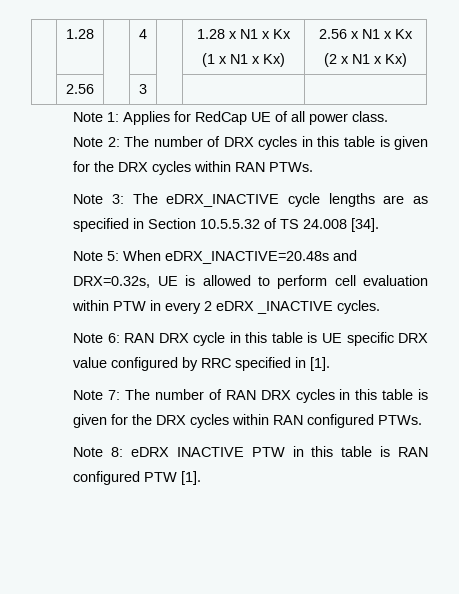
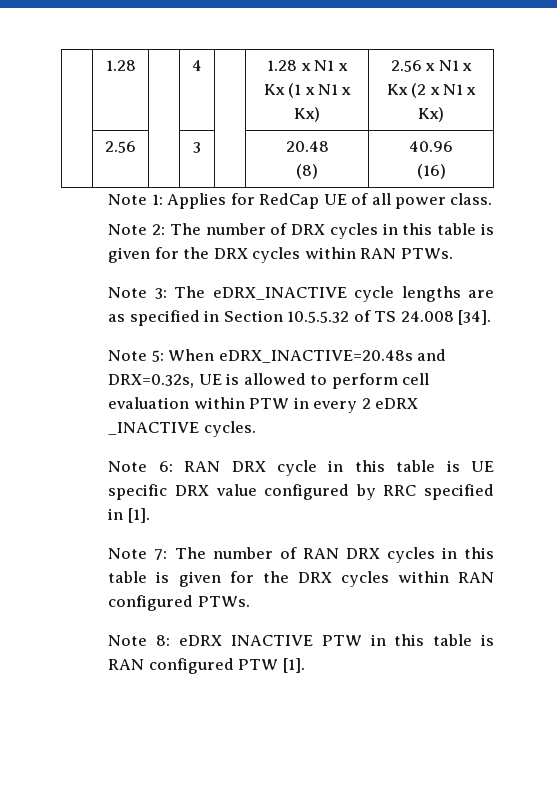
(147, 89) | -> [285,141,329,152] [296,164,318,179] [409,141,453,152] [416,164,446,179] 20.48 // (8) | 40.96 // (16)

